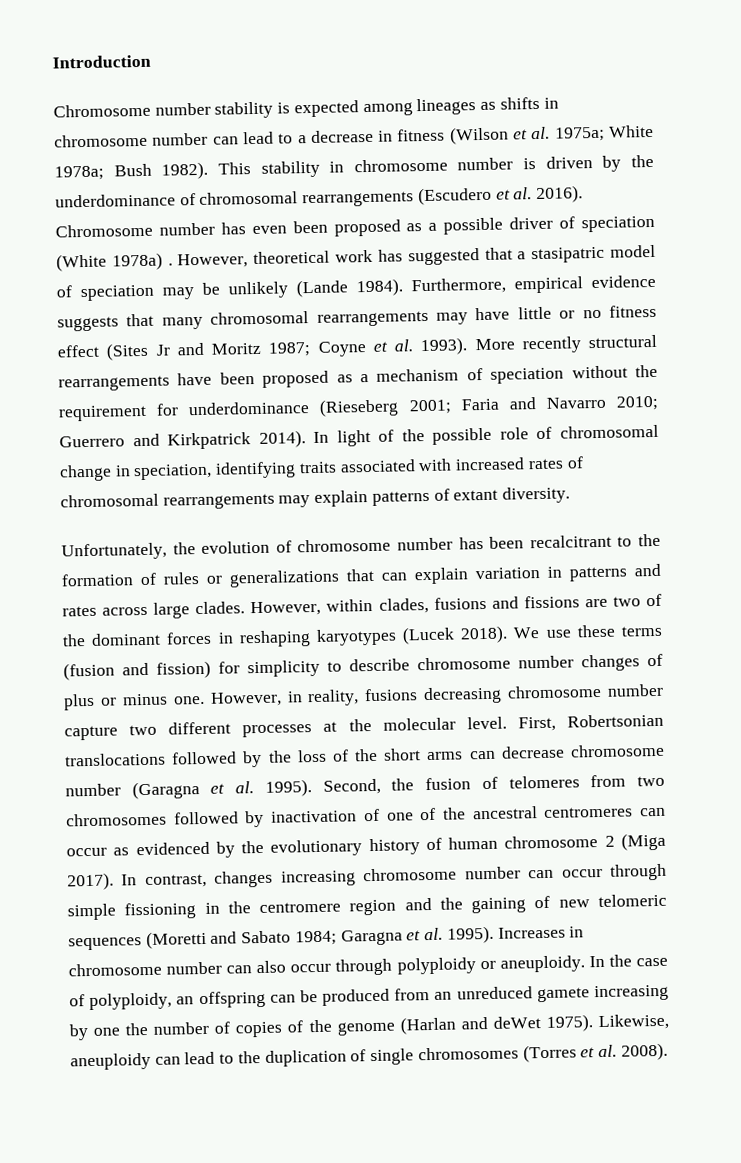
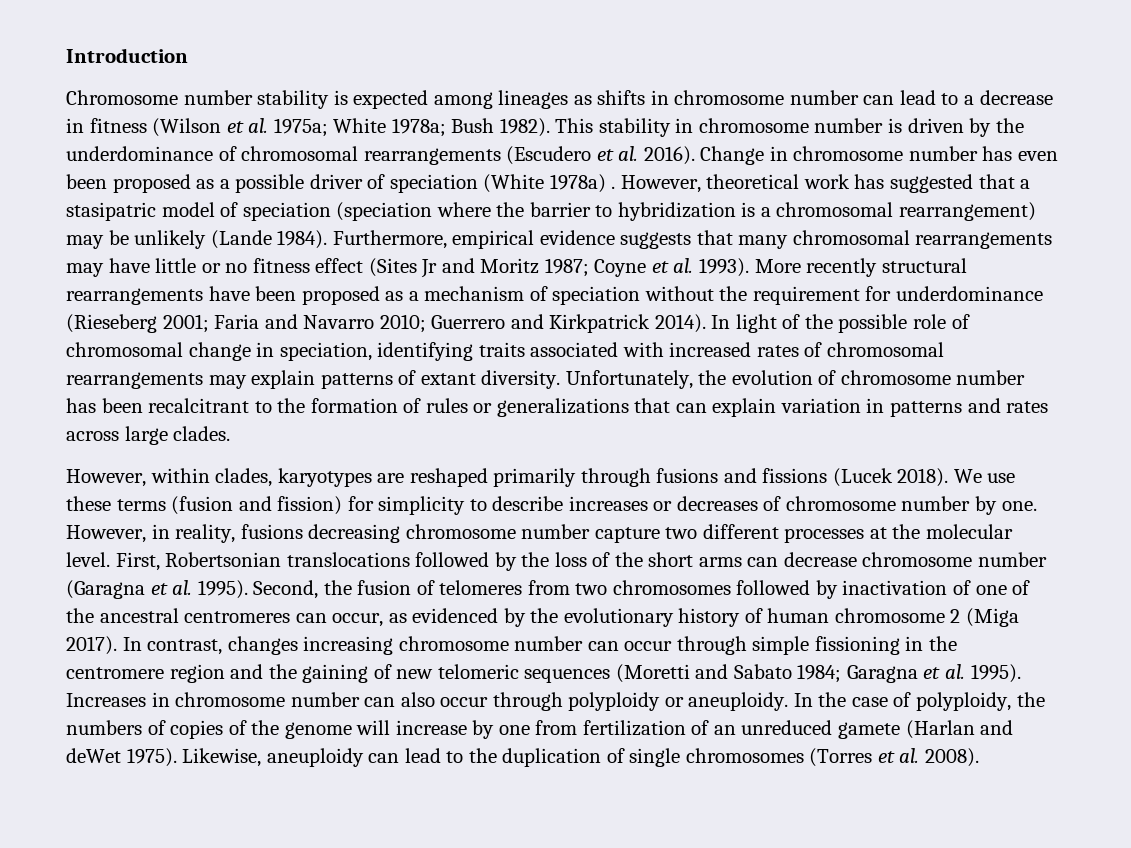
[55,223,153,238] Chromosome -> [700,146,904,165] Change in chromosome
(155, 293) none -> [336,202,1036,221] (speciation where the barrier to hybridization is a chromosomal rearrangement)
(571, 495) // -> (561, 379) none
(246, 608) none -> (231, 433) //
[433,593,663,610] [62,628,397,648] fusions and fissions are two of the dominant forces in reshaping karyotypes -> [277,468,828,487] karyotypes are reshaped primarily through fusions and fissions
[417,653,663,672] [63,693,168,711] chromosome number changes of plus or minus -> [568,496,998,515] increases or decreases of chromosome number by
[66,847,107,857] occur -> [332,613,384,627] occur,
[176,984,669,1009] [69,1021,210,1041] an offspring can be produced from an unreduced gamete increasing by one the number -> [1016,692,1045,707] [66,720,142,735] the numbers
(395, 1028) none -> [356,720,901,739] will increase by one from fertilization of an unreduced gamete

